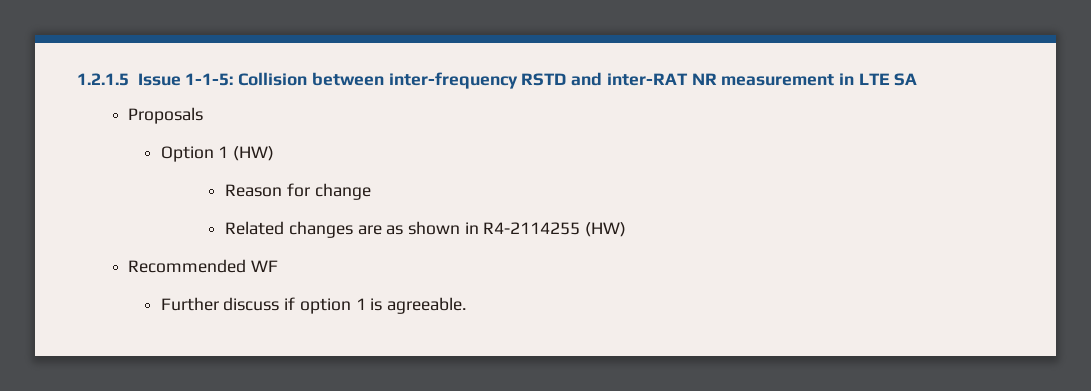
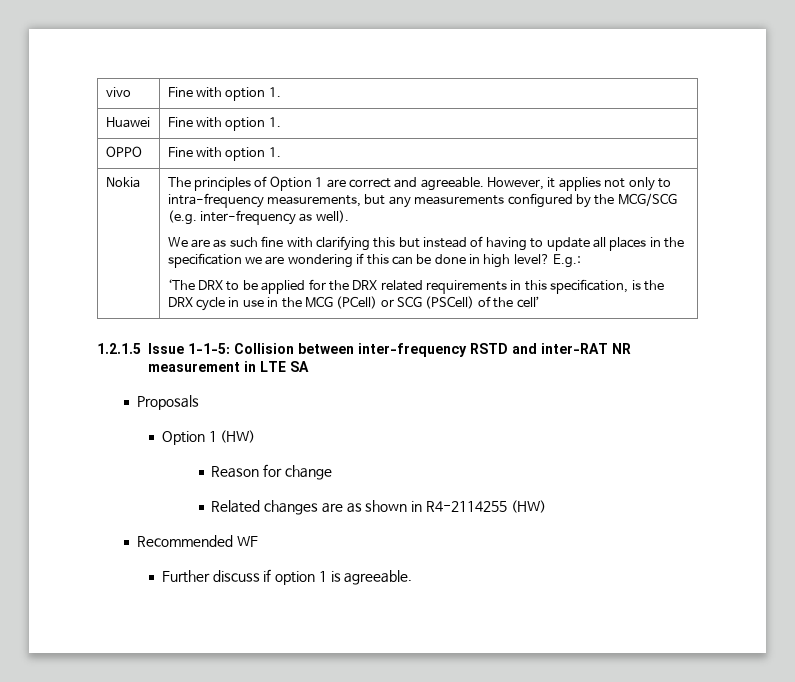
(77, 79) none -> [105,87,131,97] [167,87,281,101] [105,117,150,128] [167,117,281,131] [105,146,142,157] [167,147,281,161] [105,177,140,188] [167,176,671,191] [167,193,677,208] [167,210,349,225] [167,236,685,251] [167,253,582,268] [167,279,664,294] [167,296,540,311] vivo | Fine with option 1. // Huawei | Fine with option 1. // OPPO | Fine with option 1. // Nokia | The principles of Option 1 are correct and agreeable. However, it applies not only to intra-frequency measurements, but any measurements configured by the MCG/SCG (e.g. inter-frequency as well). // We are as such fine with clarifying this but instead of having to update all places in the specification we are wondering if this can be done in high level? E.g.: // ‘The DRX to be applied for the DRX related requirements in this specification, is the DRX cycle in use in the MCG (PCell) or SCG (PSCell) of the cell’ //

